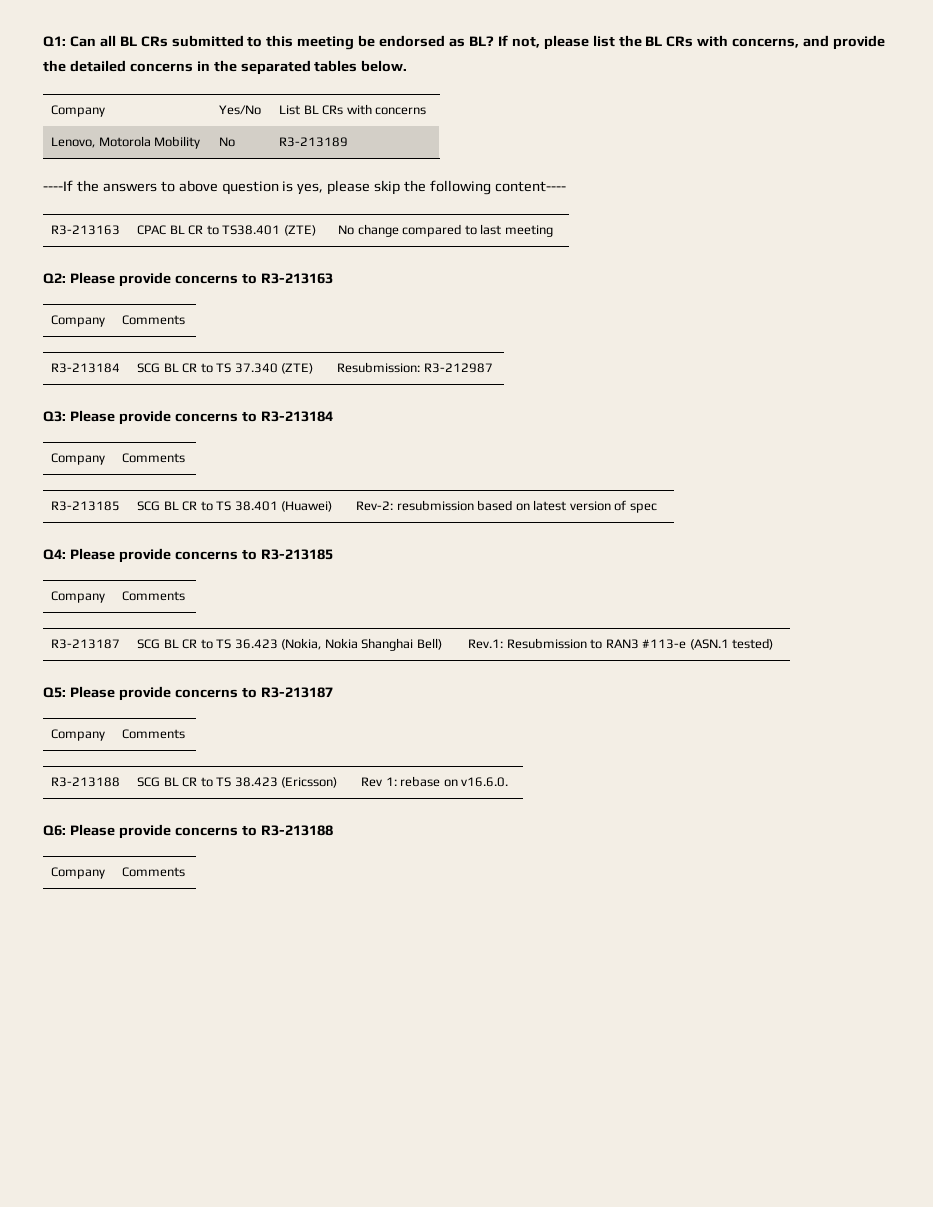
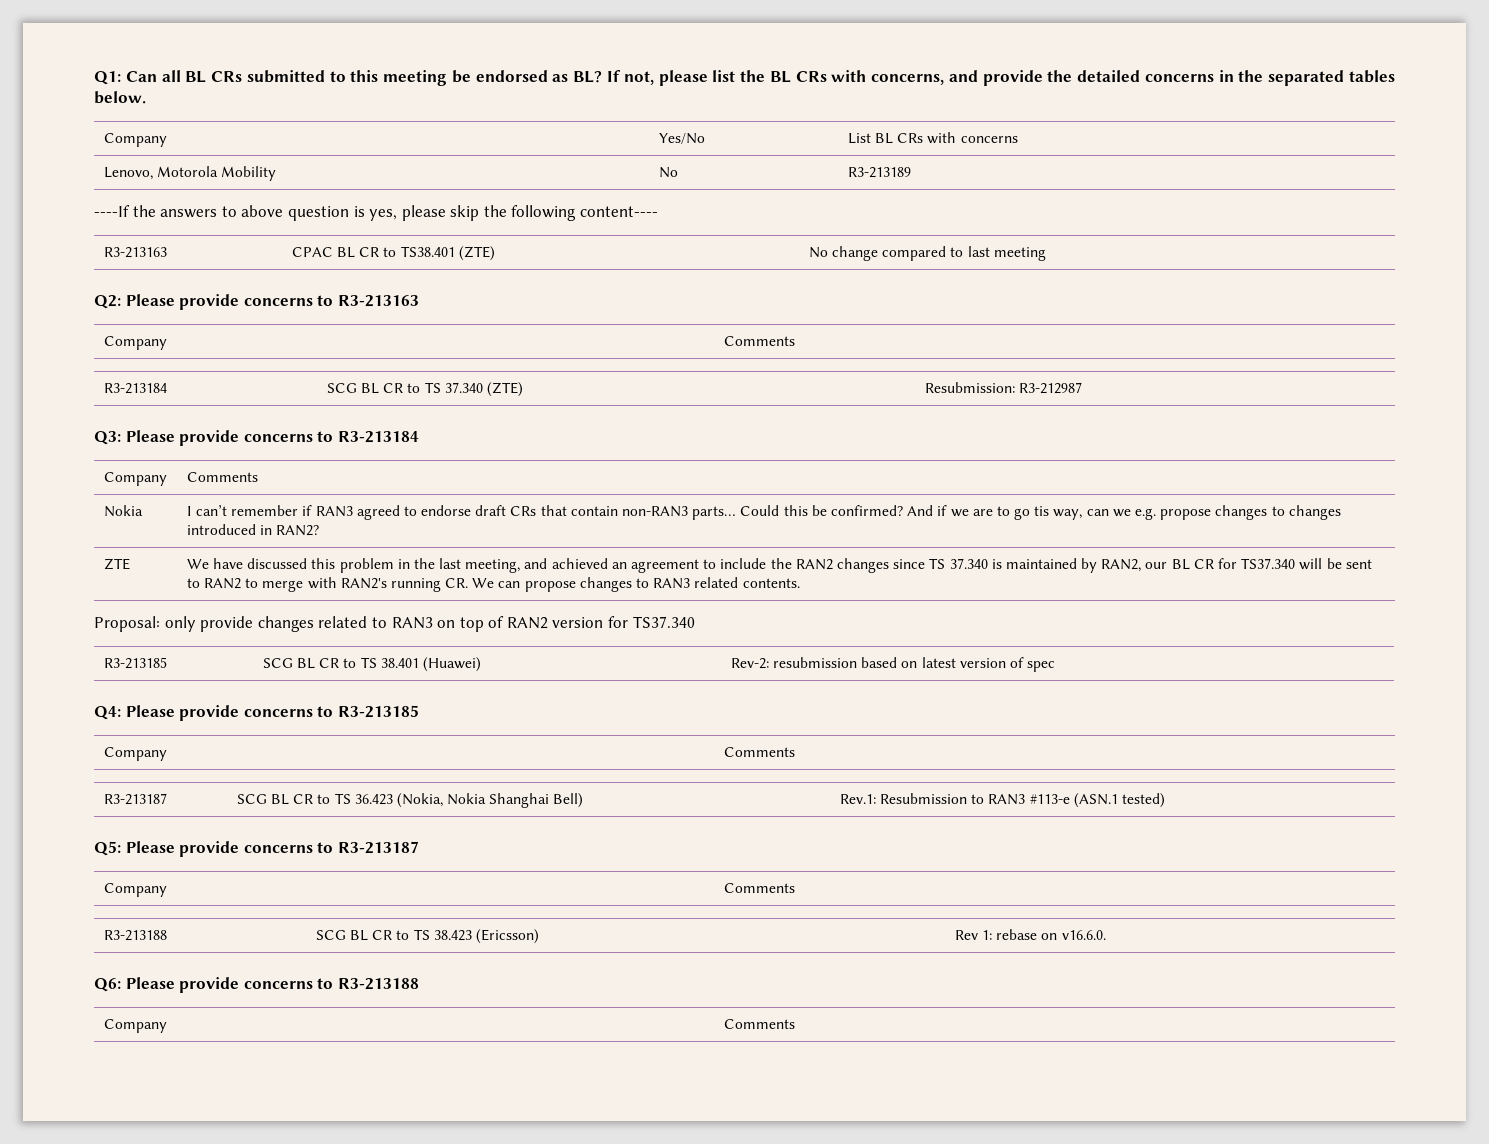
(186, 458) none -> [103,505,143,517] [186,505,1341,520] [186,524,320,536] [103,558,130,570] [186,558,1372,573] [186,577,800,592] [94,616,695,632] // Nokia | I can’t remember if RAN3 agreed to endorse draft CRs that contain non-RAN3 parts… Could this be confirmed? And if we are to go tis way, can we e.g. propose changes to changes introduced in RAN2? // ZTE | We have discussed this problem in the last meeting, and achieved an agreement to include the RAN2 changes since TS 37.340 is maintained by RAN2, our BL CR for TS37.340 will be sent to RAN2 to merge with RAN2's running CR. We can propose changes to RAN3 related contents. // Proposal: only provide changes related to RAN3 on top of RAN2 version for TS37.340

